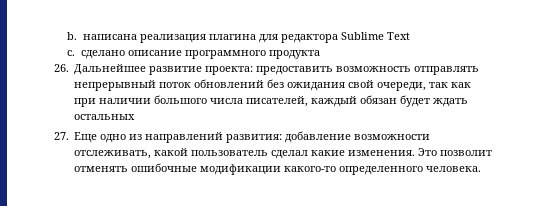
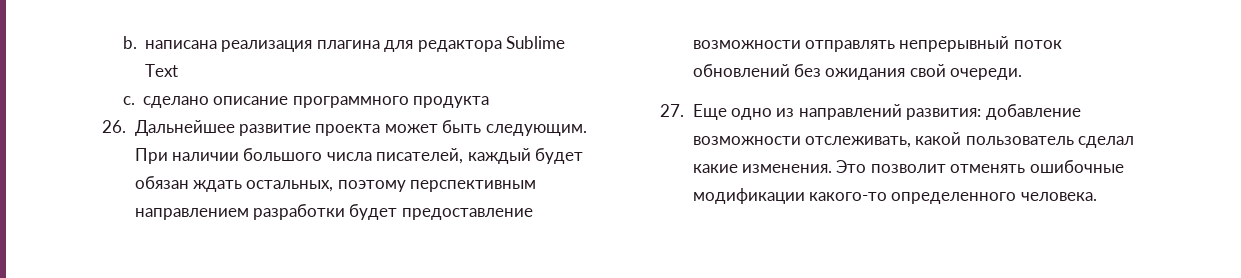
[205,66,412,75] проекта: предоставить возможность -> [315,120,587,136] [134,148,584,164] [134,176,537,192] [134,204,533,220] [692,40,801,49] проекта может быть следующим. При наличии большого числа писателей, каждый будет обязан ждать остальных, поэтому перспективным направлением разработки будет предоставление возможности
[377,82,472,91] [74,95,469,107] [74,114,136,120] очереди, так как при наличии большого числа писателей, каждый обязан будет ждать остальных -> [950,68,1023,80] очереди.

